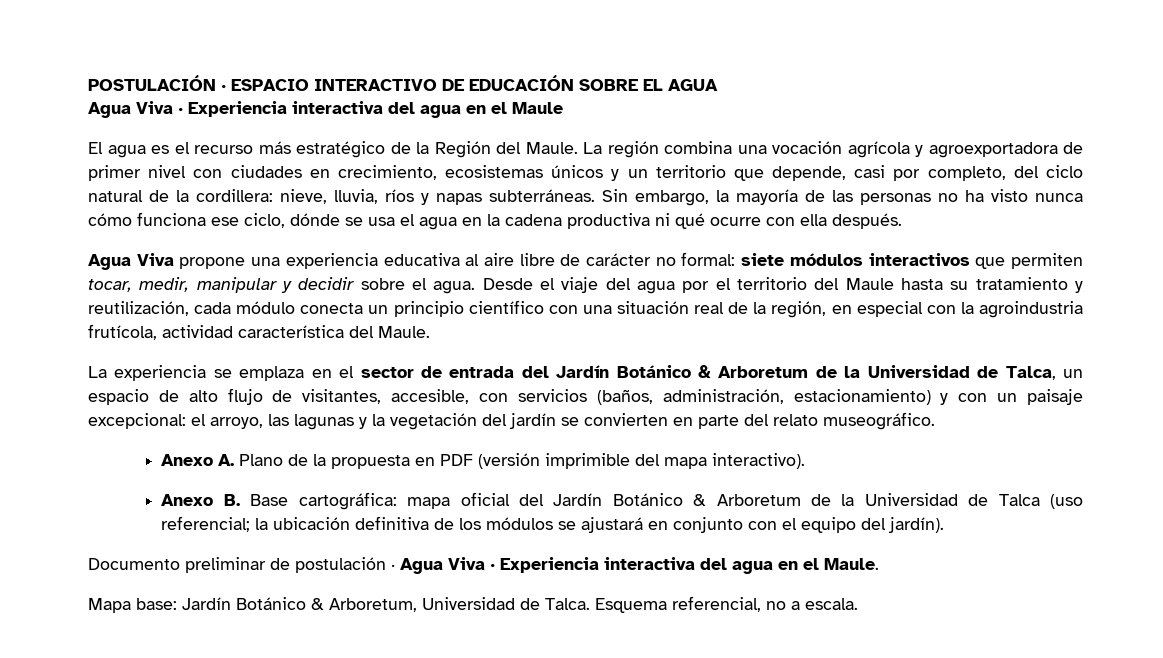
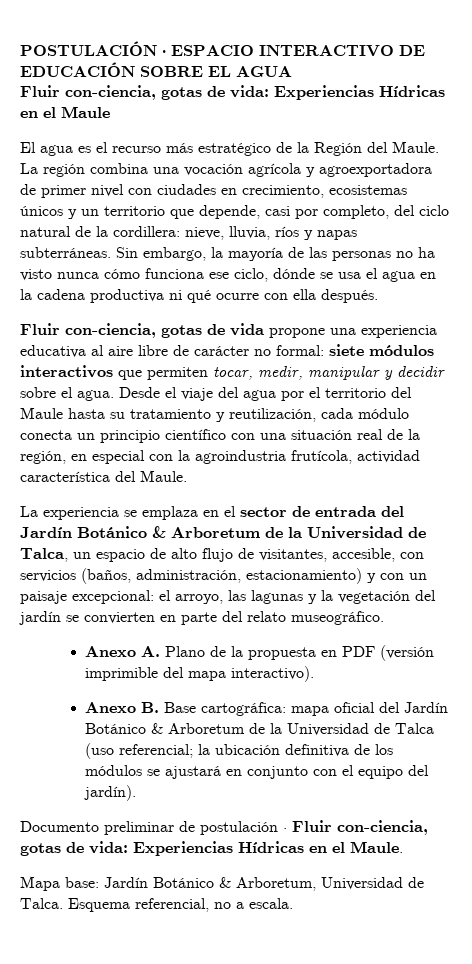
[88,101,461,118] Agua Viva · Experiencia interactiva del agua -> [20,85,445,100] Fluir con-ciencia, gotas de vida: Experiencias Hídricas
[88,253,174,270] Agua Viva -> [20,323,264,338] Fluir con-ciencia, gotas de vida
[400,557,773,574] Agua Viva · Experiencia interactiva del agua -> [292,820,428,835] [20,841,304,856] Fluir con-ciencia, gotas de vida: Experiencias Hídricas

